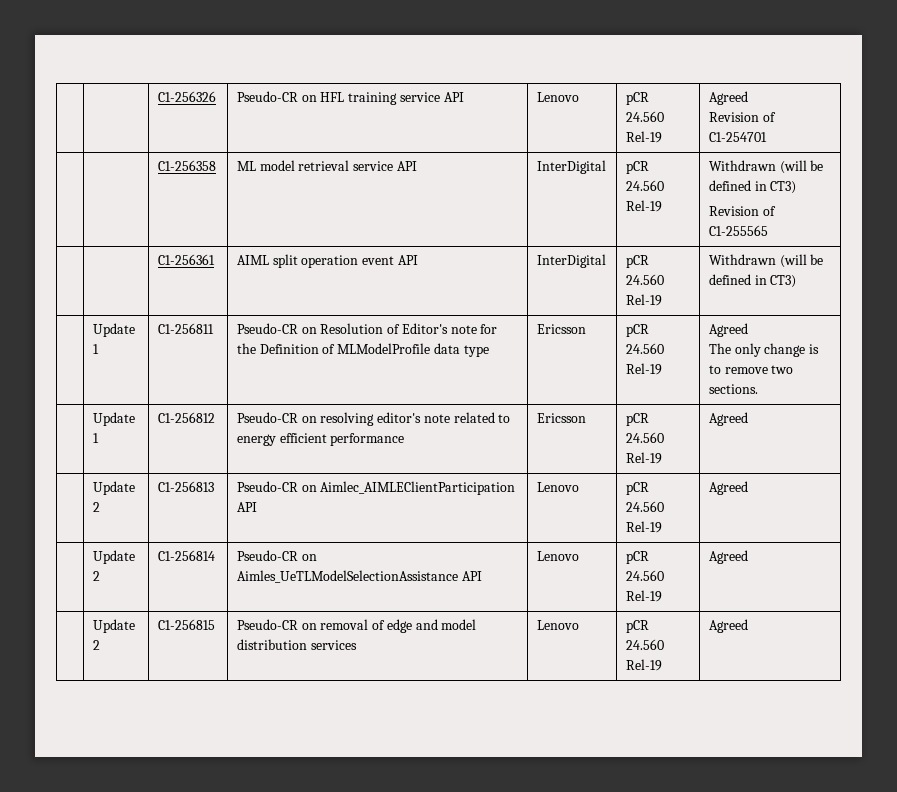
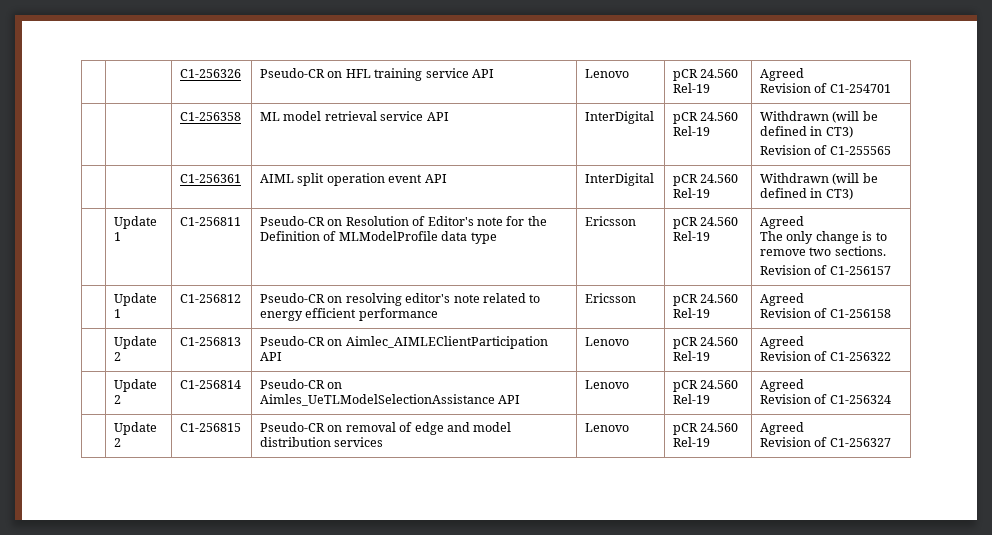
(758, 389) none -> [760,265,891,275] // Revision of C1-256157
(748, 419) none -> [760,308,891,318] // Revision of C1-256158
(748, 488) none -> [760,351,891,361] // Revision of C1-256322
(748, 557) none -> [760,394,891,404] // Revision of C1-256324
(748, 626) none -> [760,437,891,447] // Revision of C1-256327

